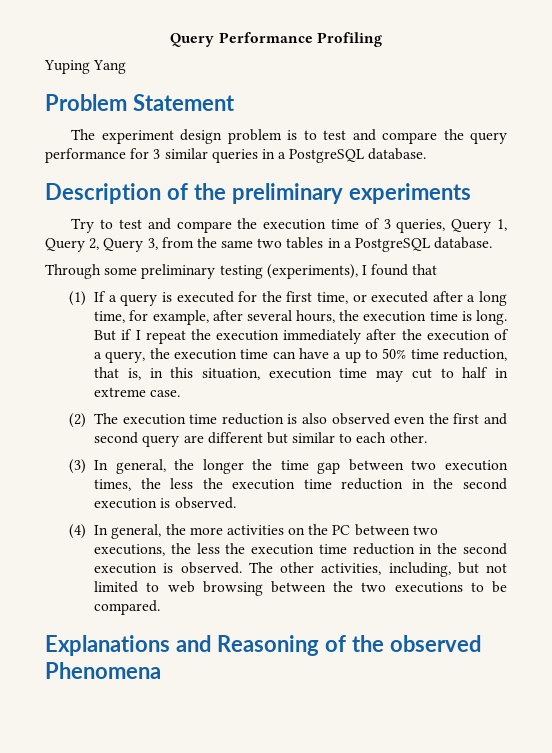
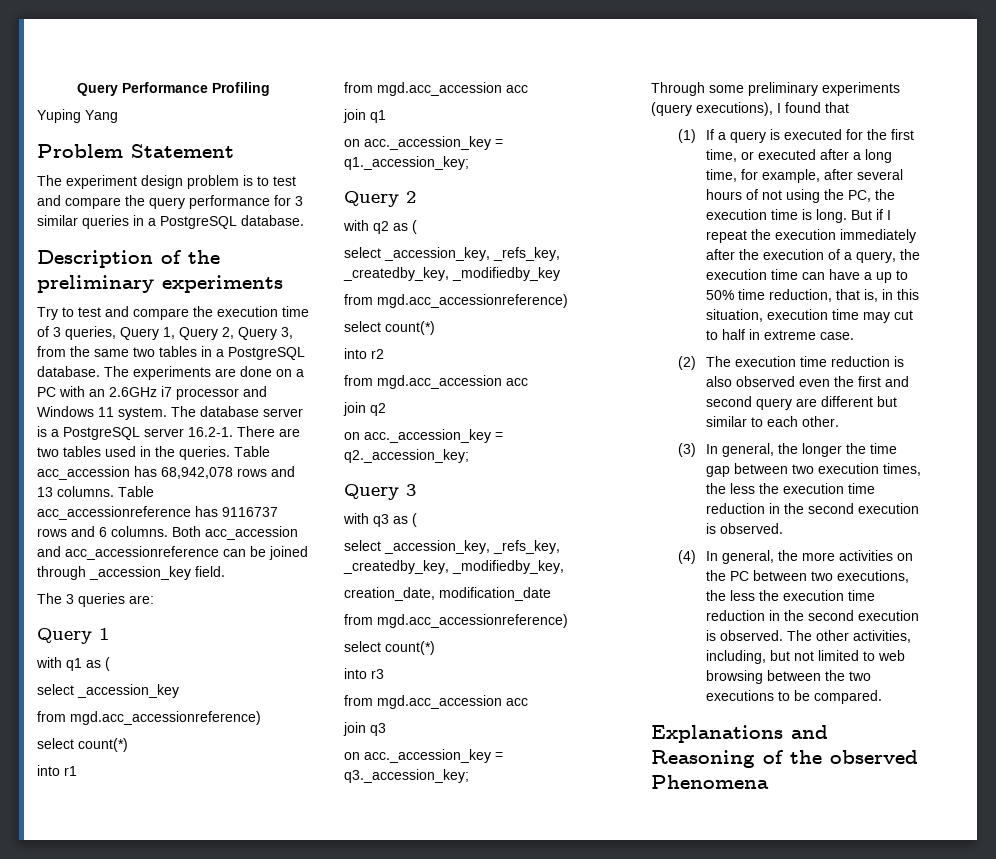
(493, 243) none -> [104,366,304,380] [37,386,267,400] [37,406,303,420] [37,426,300,440] [37,446,270,460] [37,466,295,480] [37,486,154,497] [37,506,278,520] [37,526,298,540] [37,546,308,560] [37,566,225,580] [37,593,154,607] [37,628,109,644] [36,657,110,671] [37,684,179,698] [37,711,261,725] [37,738,128,752] [37,765,77,776] [344,82,528,96] [343,109,386,123] [344,136,503,150] [344,156,469,170] [344,191,416,207] [343,220,417,234] [344,247,560,261] [343,267,560,281] [344,294,568,308] [344,321,435,335] [344,348,384,359] [344,375,528,389] [343,402,386,416] [344,429,503,443] [344,449,469,463] [344,484,416,500] [343,513,417,527] [344,540,560,554] [343,560,564,574] [344,587,551,601] [344,614,568,628] [344,641,435,655] [344,668,384,679] [344,695,528,709] [343,722,386,736] [344,749,503,763] [344,769,469,783] The experiments are done on a PC with an 2.6GHz i7 processor and Windows 11 system. The database server is a PostgreSQL server 16.2-1. There are two tables used in the queries. Table acc_accession has 68,942,078 rows and 13 columns. Table acc_accessionreference has 9116737 rows and 6 columns. Both acc_accession and acc_accessionreference can be joined through _accession_key field. // The 3 queries are: // Query 1 // with q1 as ( // select _accession_key // from mgd.acc_accessionreference) // select count(*) // into r1 // from mgd.acc_accession acc // join q1 // on acc._accession_key = q1._accession_key; // Query 2 // with q2 as ( // select _accession_key, _refs_key, _createdby_key, _modifiedby_key // from mgd.acc_accessionreference) // select count(*) // into r2 // from mgd.acc_accession acc // join q2 // on acc._accession_key = q2._accession_key; // Query 3 // with q3 as ( // select _accession_key, _refs_key, _createdby_key, _modifiedby_key, // creation_date, modification_date // from mgd.acc_accessionreference) // select count(*) // into r3 // from mgd.acc_accession acc // join q3 // on acc._accession_key = q3._accession_key;
[219,264,358,279] testing (experiments), -> [822,82,900,96] [651,102,773,116] experiments (query executions),
[296,310,336,323] hours, -> [705,189,871,203] hours of not using the PC,

